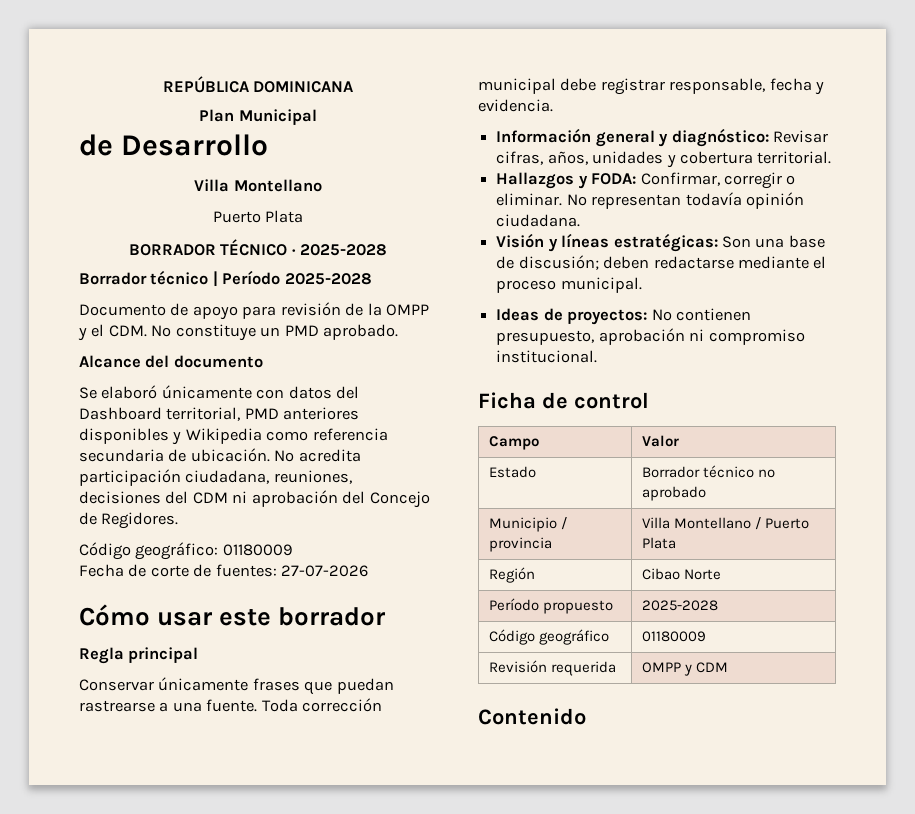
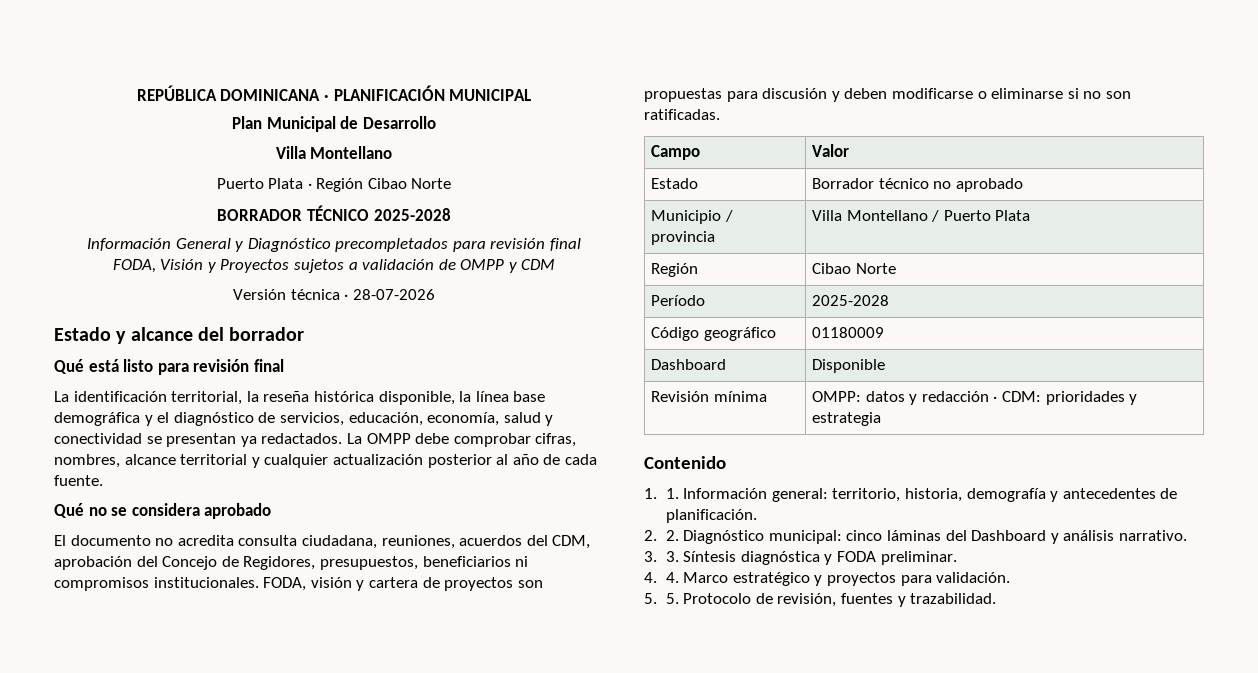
(354, 87) none -> [323,85,532,101] · PLANIFICACIÓN MUNICIPAL
(317, 117) // -> (336, 124) none
(304, 216) none -> [307,178,452,192] · Región Cibao Norte
[291,244,388,256] [79,270,372,287] [79,302,430,320] [78,324,399,341] [79,355,263,368] [79,385,360,399] [79,407,360,421] [79,428,388,445] [79,448,361,462] [79,469,352,486] [79,490,430,508] [79,512,179,529] [79,542,293,560] [79,564,369,577] [79,604,387,626] [79,647,199,664] [79,677,394,695] [79,698,383,712] [478,78,825,95] [478,99,553,112] [496,128,828,147] [496,151,832,168] [496,172,796,189] [496,192,804,209] [496,214,581,227] [496,233,825,252] [496,255,827,270] [496,277,642,293] [496,308,751,325] [496,328,805,345] [496,350,598,363] [478,392,649,409] · 2025-2028 // Borrador técnico | Período 2025-2028 // Documento de apoyo para revisión de la OMPP y el CDM. No constituye un PMD aprobado. // Alcance del documento // Se elaboró únicamente con datos del Dashboard territorial, PMD anteriores disponibles y Wikipedia como referencia secundaria de ubicación. No acredita participación ciudadana, reuniones, decisiones del CDM ni aprobación del Concejo de Regidores. // Código geográfico: 01180009 // Fecha de corte de fuentes: 27-07-2026 // Cómo usar este borrador // Regla principal // Conservar únicamente frases que puedan rastrearse a una fuente. Toda corrección municipal debe registrar responsable, fecha y evidencia. // Información general y diagnóstico: Revisar cifras, años, unidades y cobertura territorial. // Hallazgos y FODA: Confirmar, corregir o eliminar. No representan todavía opinión ciudadana. // Visión y líneas estratégicas: Son una base de discusión; deben redactarse mediante el proceso municipal. // Ideas de proyectos: No contienen presupuesto, aprobación ni compromiso institucional. // Ficha de control -> [373,208,451,221] [86,238,582,252] [112,259,556,273] [233,289,435,300] [54,327,305,344] [54,359,284,375] [54,391,546,405] [54,412,554,426] [54,433,577,447] [54,454,597,468] [54,475,103,486] [54,503,272,519] [54,535,591,549] [54,556,529,570] [54,577,543,591] [644,88,1131,102] [644,109,720,120] 2025-2028 // Información General y Diagnóstico precompletados para revisión final // FODA, Visión y Proyectos sujetos a validación de OMPP y CDM // Versión técnica · 28-07-2026 // Estado y alcance del borrador // Qué está listo para revisión final // La identificación territorial, la reseña histórica disponible, la línea base demográfica y el diagnóstico de servicios, educación, economía, salud y conectividad se presentan ya redactados. La OMPP debe comprobar cifras, nombres, alcance territorial y cualquier actualización posterior al año de cada fuente. // Qué no se considera aprobado // El documento no acredita consulta ciudadana, reuniones, acuerdos del CDM, aprobación del Concejo de Regidores, presupuestos, beneficiarios ni compromisos institucionales. FODA, visión y cartera de proyectos son propuestas para discusión y deben modificarse o eliminarse si no son ratificadas.
[542,600,613,614] propuesto -> (706, 300) none
(706, 636) none -> [651,359,727,370] [812,359,886,373] // Dashboard | Disponible
[550,661,616,676] [641,662,728,676] [478,708,586,725] requerida | OMPP y CDM // Contenido -> [713,391,767,402] [812,391,1138,405] [812,412,882,426] [644,456,726,469] [644,488,1178,502] [665,509,757,523] [644,530,1187,544] [644,551,957,565] [644,572,1011,586] [644,593,997,607] mínima | OMPP: datos y redacción · CDM: prioridades y estrategia // Contenido // 1. 1. Información general: territorio, historia, demografía y antecedentes de planificación. // 2. 2. Diagnóstico municipal: cinco láminas del Dashboard y análisis narrativo. // 3. 3. Síntesis diagnóstica y FODA preliminar. // 4. 4. Marco estratégico y proyectos para validación. // 5. 5. Protocolo de revisión, fuentes y trazabilidad.

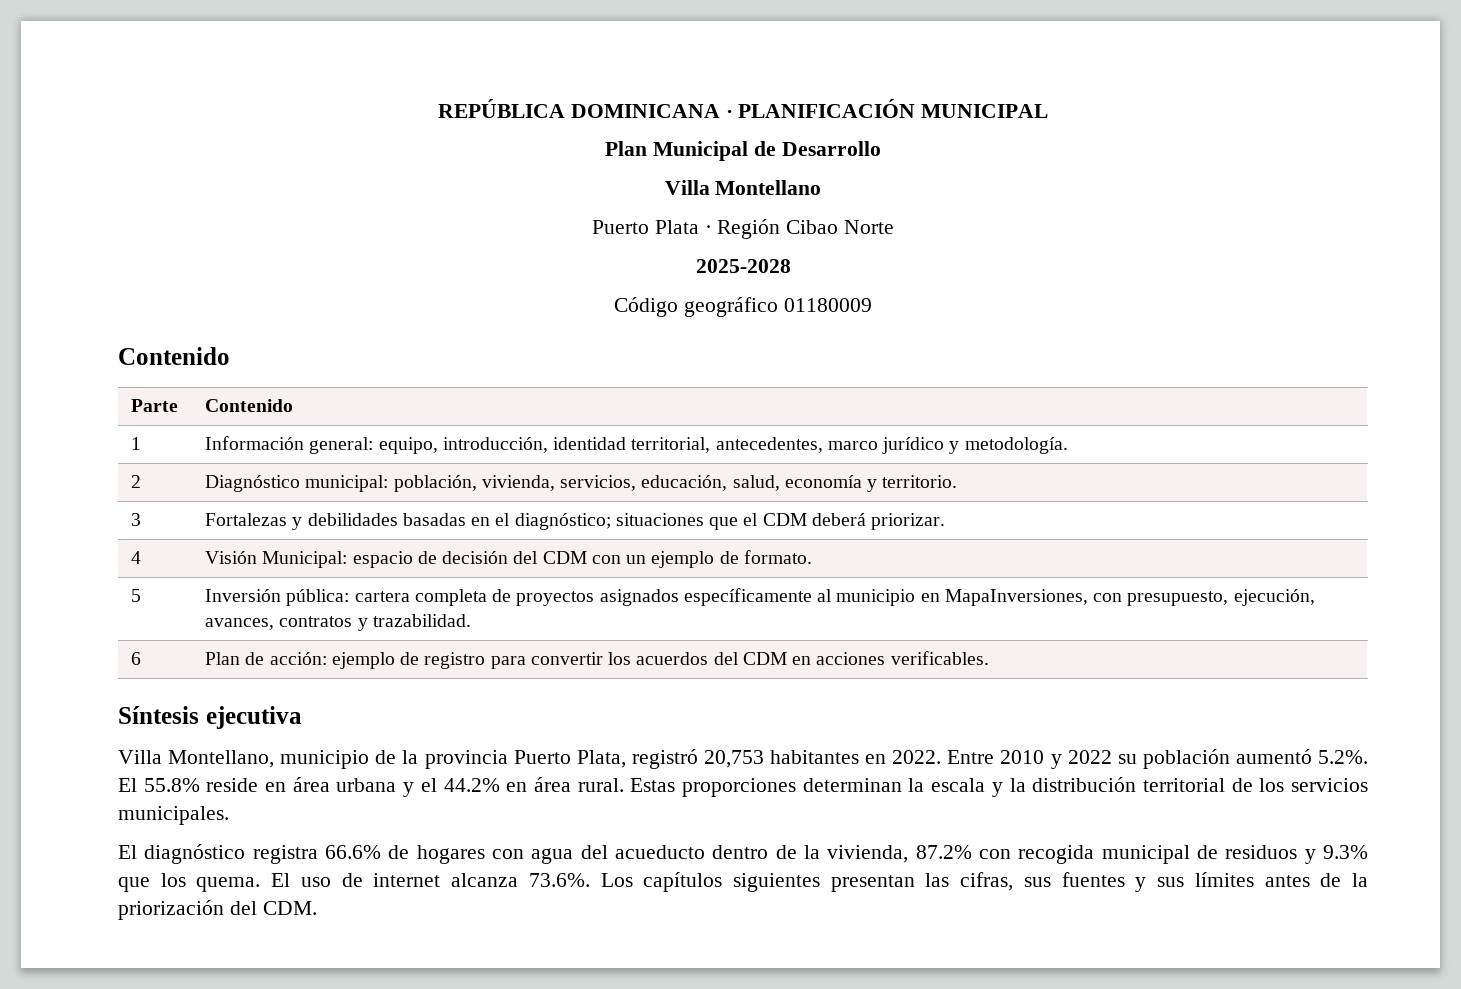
[217,205,451,221] [86,238,582,252] [112,259,556,273] [233,289,435,300] [54,327,305,344] [54,359,284,375] [54,391,546,405] [54,412,554,426] [54,433,577,447] [54,454,597,468] [54,475,103,486] [54,503,272,519] [54,535,591,549] [54,556,529,570] [54,577,543,591] [644,88,1131,102] [644,109,720,120] [651,145,701,160] [812,144,850,157] [651,178,699,189] [812,178,1023,192] [651,210,733,224] [651,231,716,245] [812,210,1031,222] [651,263,699,277] [812,263,896,274] [651,295,706,306] [812,295,890,306] [651,327,776,341] [812,327,885,338] [651,359,727,370] [812,359,886,373] [651,391,767,402] [812,391,1138,405] [812,412,882,426] [644,456,726,469] [644,488,1178,502] [665,509,757,523] [644,530,1187,544] [644,551,957,565] [644,572,1011,586] [644,593,997,607] BORRADOR TÉCNICO 2025-2028 // Información General y Diagnóstico precompletados para revisión final // FODA, Visión y Proyectos sujetos a validación de OMPP y CDM // Versión técnica · 28-07-2026 // Estado y alcance del borrador // Qué está listo para revisión final // La identificación territorial, la reseña histórica disponible, la línea base demográfica y el diagnóstico de servicios, educación, economía, salud y conectividad se presentan ya redactados. La OMPP debe comprobar cifras, nombres, alcance territorial y cualquier actualización posterior al año de cada fuente. // Qué no se considera aprobado // El documento no acredita consulta ciudadana, reuniones, acuerdos del CDM, aprobación del Concejo de Regidores, presupuestos, beneficiarios ni compromisos institucionales. FODA, visión y cartera de proyectos son propuestas para discusión y deben modificarse o eliminarse si no son ratificadas. // Campo | Valor // Estado | Borrador técnico no aprobado // Municipio / provincia | Villa Montellano / Puerto Plata // Región | Cibao Norte // Período | 2025-2028 // Código geográfico | 01180009 // Dashboard | Disponible // Revisión mínima | OMPP: datos y redacción · CDM: prioridades y estrategia // Contenido // 1. 1. Información general: territorio, historia, demografía y antecedentes de planificación. // 2. 2. Diagnóstico municipal: cinco láminas del Dashboard y análisis narrativo. // 3. 3. Síntesis diagnóstica y FODA preliminar. // 4. 4. Marco estratégico y proyectos para validación. // 5. 5. Protocolo de revisión, fuentes y trazabilidad. -> [695,259,791,273] [614,297,872,317] [118,347,230,365] [131,399,179,412] [205,399,294,412] [131,437,142,450] [205,436,1068,454] [131,475,142,488] [205,475,958,492] [131,513,142,526] [205,513,946,530] [131,551,142,564] [205,550,812,568] [131,589,142,602] [205,588,1315,606] [205,614,471,631] [131,652,142,665] [205,651,989,669] [118,706,302,729] [118,749,1368,769] [118,777,1368,797] [118,806,229,825] [118,844,1368,864] [118,872,1369,892] [118,900,317,920] 2025-2028 // Código geográfico 01180009 // Contenido // Parte | Contenido // 1 | Información general: equipo, introducción, identidad territorial, antecedentes, marco jurídico y metodología. // 2 | Diagnóstico municipal: población, vivienda, servicios, educación, salud, economía y territorio. // 3 | Fortalezas y debilidades basadas en el diagnóstico; situaciones que el CDM deberá priorizar. // 4 | Visión Municipal: espacio de decisión del CDM con un ejemplo de formato. // 5 | Inversión pública: cartera completa de proyectos asignados específicamente al municipio en MapaInversiones, con presupuesto, ejecución, avances, contratos y trazabilidad. // 6 | Plan de acción: ejemplo de registro para convertir los acuerdos del CDM en acciones verificables. // Síntesis ejecutiva // Villa Montellano, municipio de la provincia Puerto Plata, registró 20,753 habitantes en 2022. Entre 2010 y 2022 su población aumentó 5.2%. El 55.8% reside en área urbana y el 44.2% en área rural. Estas proporciones determinan la escala y la distribución territorial de los servicios municipales. // El diagnóstico registra 66.6% de hogares con agua del acueducto dentro de la vivienda, 87.2% con recogida municipal de residuos y 9.3% que los quema. El uso de internet alcanza 73.6%. Los capítulos siguientes presentan las cifras, sus fuentes y sus límites antes de la priorización del CDM.

